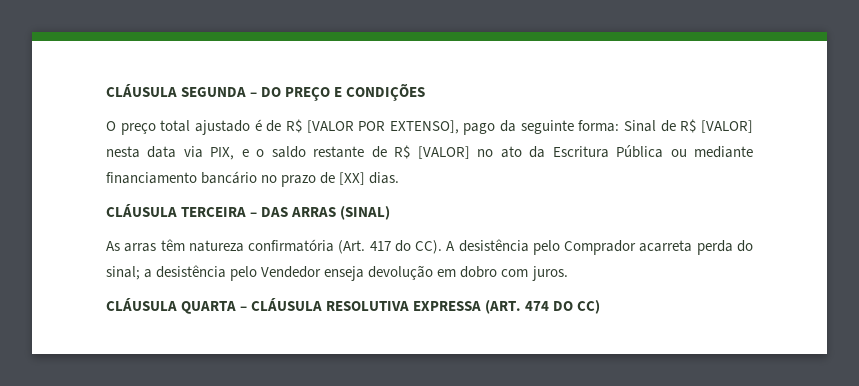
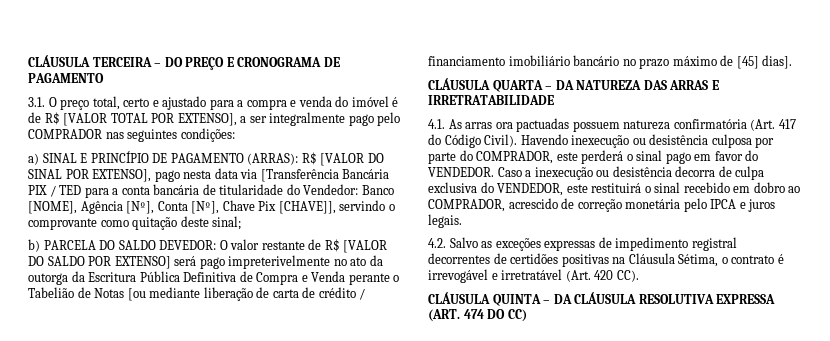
[106,84,247,97] CLÁUSULA SEGUNDA -> [28,55,152,67] CLÁUSULA TERCEIRA
[346,83,426,101] [106,119,753,135] [106,145,754,160] [106,171,400,187] [106,204,391,220] [106,239,185,252] CONDIÇÕES // O preço total ajustado é de R$ [VALOR POR EXTENSO], pago da seguinte forma: Sinal de R$ [VALOR] nesta data via PIX, e o saldo restante de R$ [VALOR] no ato da Escritura Pública ou mediante financiamento bancário no prazo de [XX] dias. // CLÁUSULA TERCEIRA – DAS ARRAS (SINAL) // As arras têm -> [237,57,340,67] [28,73,104,83] [28,96,399,110] [28,112,401,126] [28,128,235,142] [28,151,384,166] [28,168,390,182] [28,184,394,198] [28,200,395,214] [28,216,242,230] [28,239,388,253] [28,255,383,269] [28,271,400,285] [28,287,366,301] [428,55,793,69] [428,78,719,92] [428,95,554,105] [428,118,620,132] CRONOGRAMA DE PAGAMENTO // 3.1. O preço total, certo e ajustado para a compra e venda do imóvel é de R$ [VALOR TOTAL POR EXTENSO], a ser integralmente pago pelo COMPRADOR nas seguintes condições: // a) SINAL E PRINCÍPIO DE PAGAMENTO (ARRAS): R$ [VALOR DO SINAL POR EXTENSO], pago nesta data via [Transferência Bancária PIX / TED para a conta bancária de titularidade do Vendedor: Banco [NOME], Agência [Nº], Conta [Nº], Chave Pix [CHAVE]], servindo o comprovante como quitação deste sinal; // b) PARCELA DO SALDO DEVEDOR: O valor restante de R$ [VALOR DO SALDO POR EXTENSO] será pago impreterivelmente no ato da outorga da Escritura Pública Definitiva de Compra e Venda perante o Tabelião de Notas [ou mediante liberação de carta de crédito / financiamento imobiliário bancário no prazo máximo de [45] dias]. // CLÁUSULA QUARTA – DA NATUREZA DAS ARRAS E IRRETRATABILIDADE // 4.1. As arras ora pactuadas possuem
[415,239,753,255] [106,265,568,281] [106,298,248,314] CC). A desistência pelo Comprador acarreta perda do sinal; a desistência pelo Vendedor enseja devolução em dobro com juros. // CLÁUSULA QUARTA – -> [444,134,775,148] [428,150,759,164] [428,166,765,180] [428,182,801,196] [428,198,776,212] [428,214,462,228] [428,237,737,251] [428,253,784,267] [428,269,639,283] [428,292,572,306] Código Civil). Havendo inexecução ou desistência culposa por parte do COMPRADOR, este perderá o sinal pago em favor do VENDEDOR. Caso a inexecução ou desistência decorra de culpa exclusiva do VENDEDOR, este restituirá o sinal recebido em dobro ao COMPRADOR, acrescido de correção monetária pelo IPCA e juros legais. // 4.2. Salvo as exceções expressas de impedimento registral decorrentes de certidões positivas na Cláusula Sétima, o contrato é irrevogável e irretratável (Art. 420 CC). // CLÁUSULA QUINTA – DA

